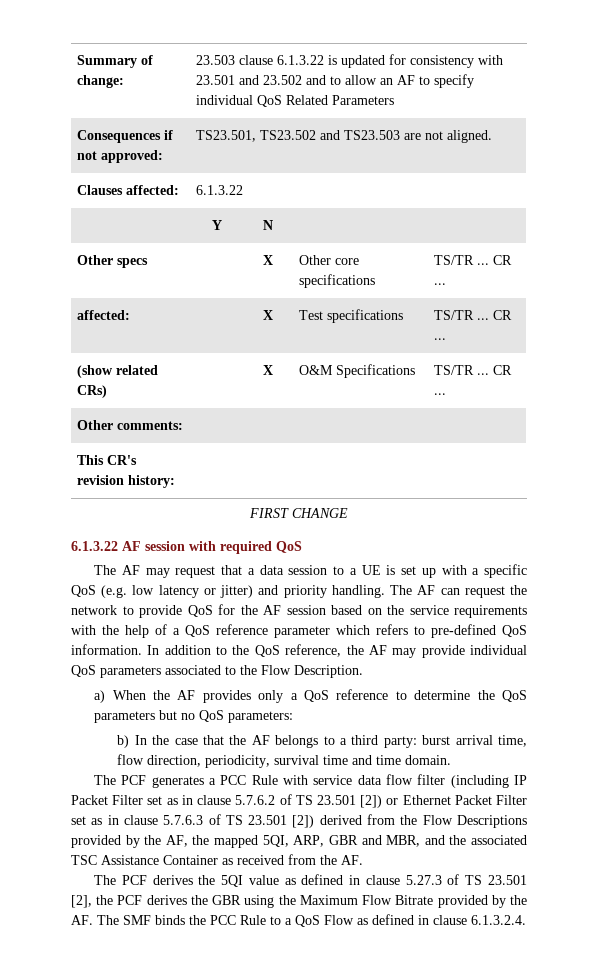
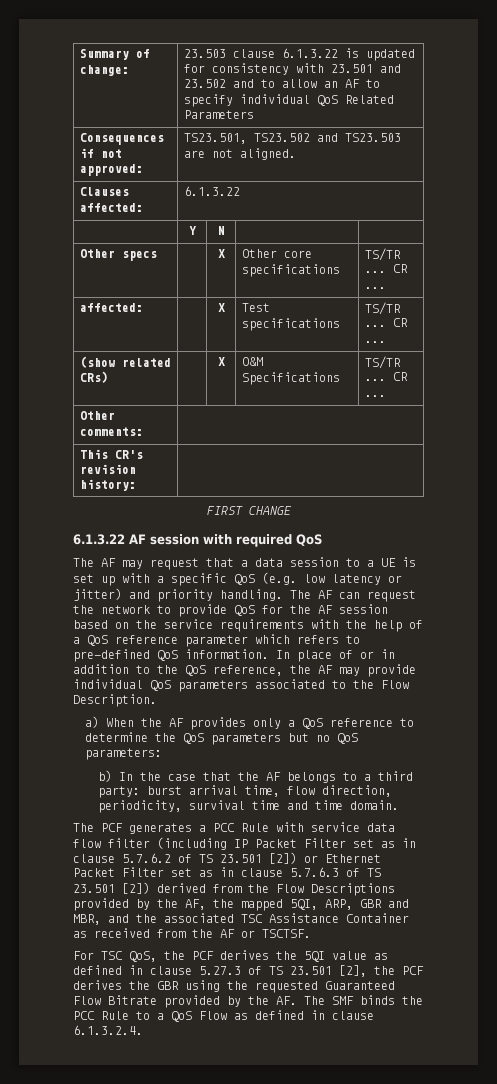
(160, 650) none -> [297,649,395,662] place of or in
[341,855,363,865] [94,875,117,885] AF. // The -> [220,929,311,938] [73,951,185,962] AF or TSCTSF. // For TSC QoS, the
[299,895,358,905] Maximum -> [255,981,395,993] requested Guaranteed

